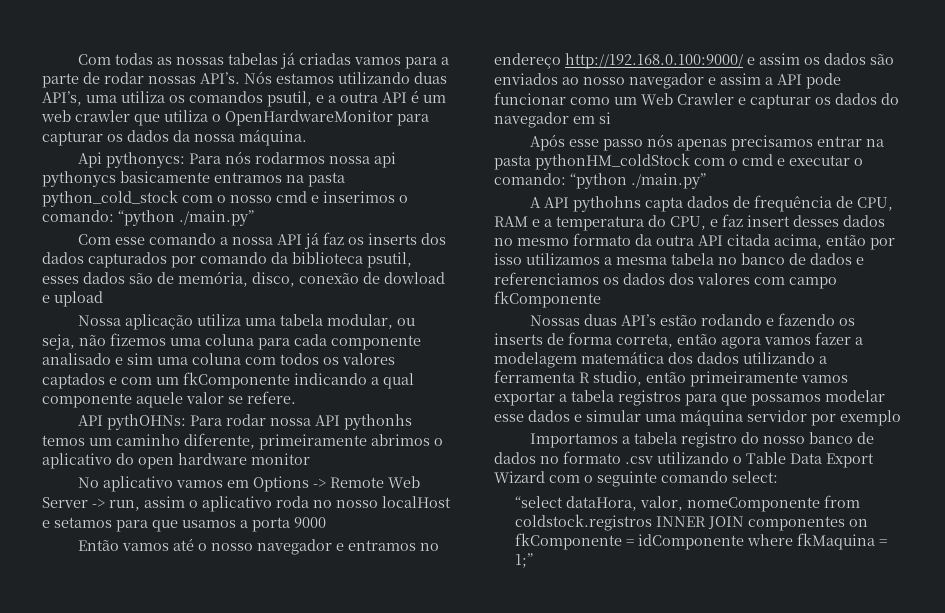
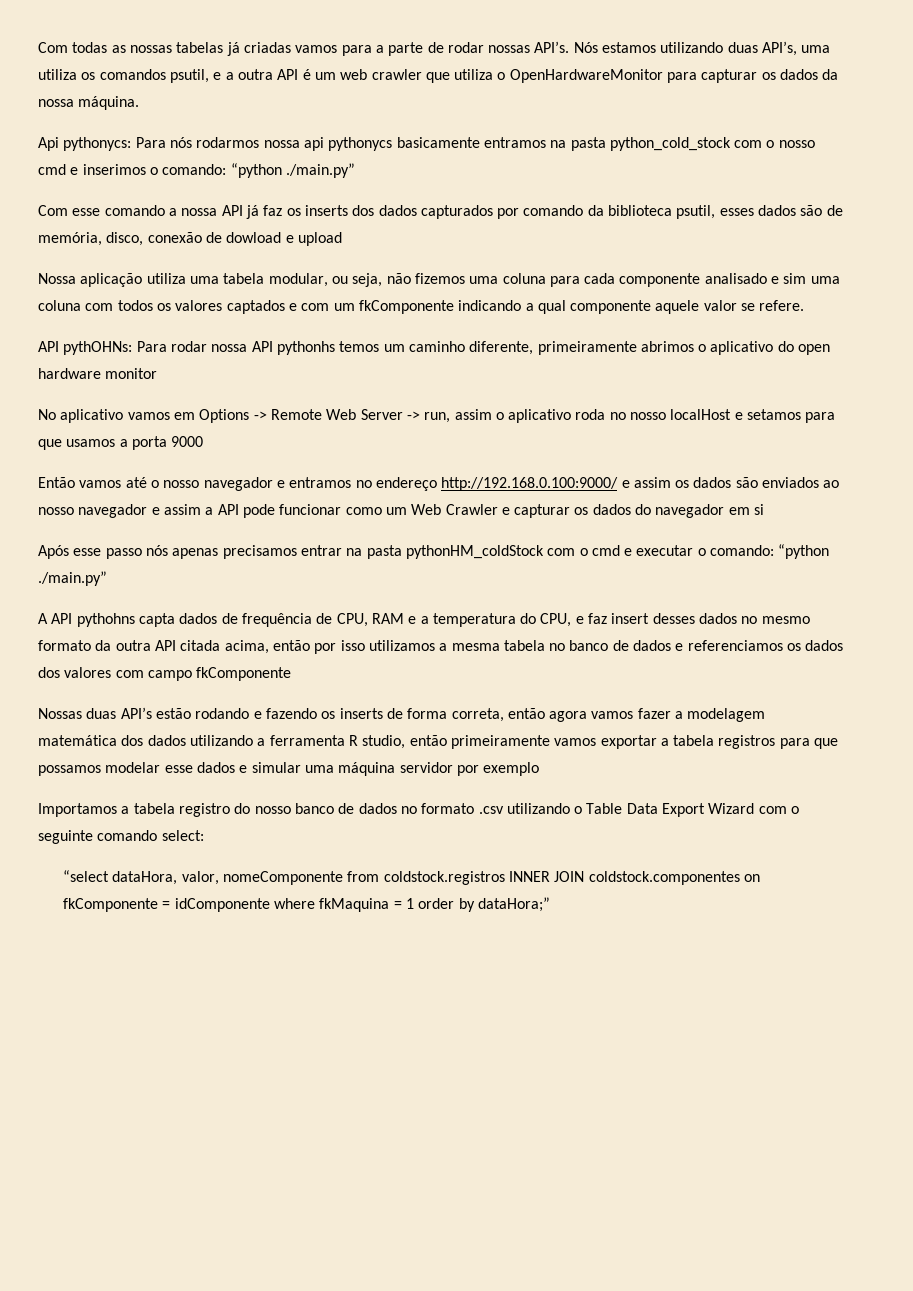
[748,516,846,531] componentes -> [588,871,740,885] coldstock.componentes
[515,553,534,568] 1;” -> [406,897,550,912] 1 order by dataHora;”

